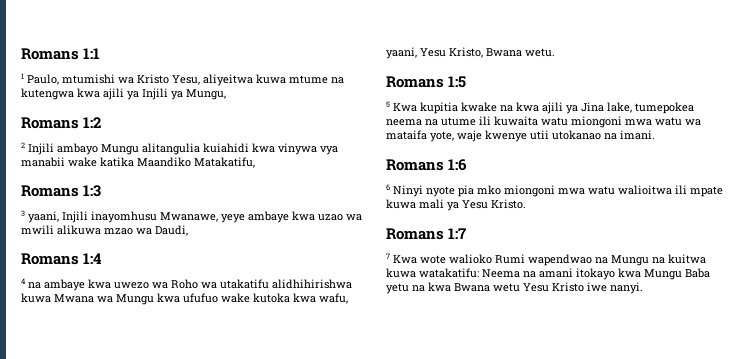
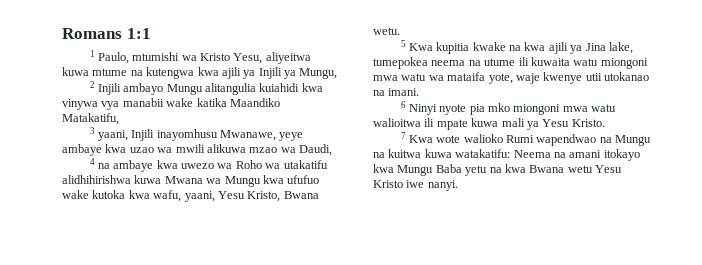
[21,117,102,129] // Romans 1:2 -> (338, 73) none
[21,185,102,197] // Romans 1:3 -> (119, 119) none
[21,253,103,265] // Romans 1:4 -> (332, 150) none
[386,76,467,88] // Romans 1:5 -> (400, 31) none
[386,159,468,171] // Romans 1:6 -> (420, 92) none
[386,228,467,240] // Romans 1:7 -> (605, 123) none

